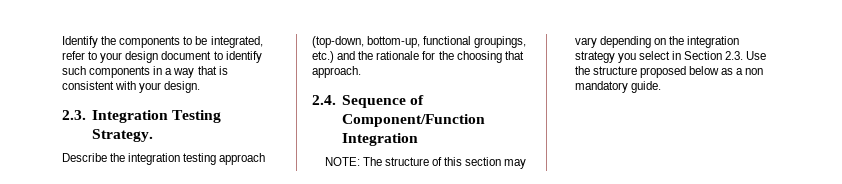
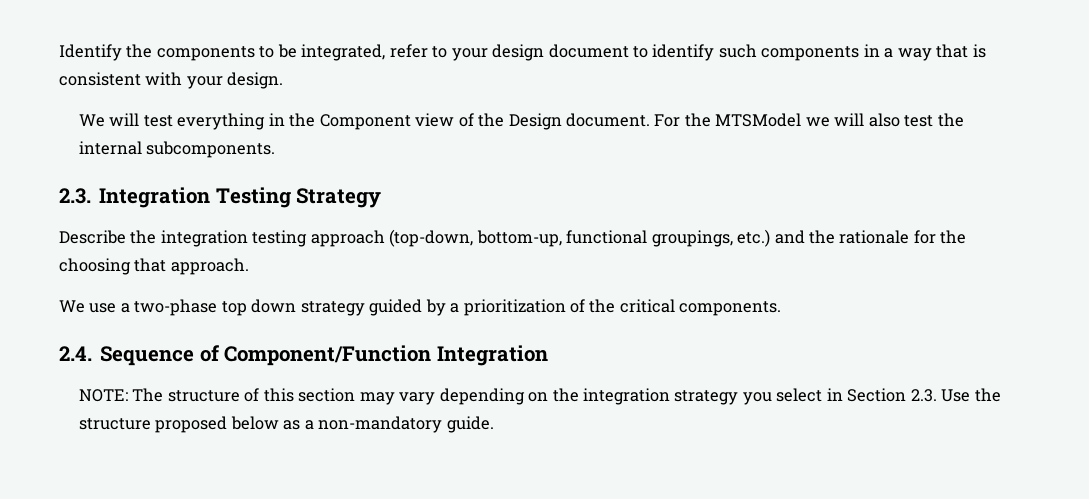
(201, 87) none -> [78,113,964,130] [78,141,276,158] // We will test everything in the Component view of the Design document. For the MTSModel we will also test the internal subcomponents.
[91,129,153,142] Strategy. -> [296,188,382,208] Strategy
(361, 72) none -> [59,299,782,316] // We use a two-phase top down strategy guided by a prioritization of the critical components.
[745,68,764,75] [574,81,628,93] non mandatory -> [318,416,443,433] non-mandatory

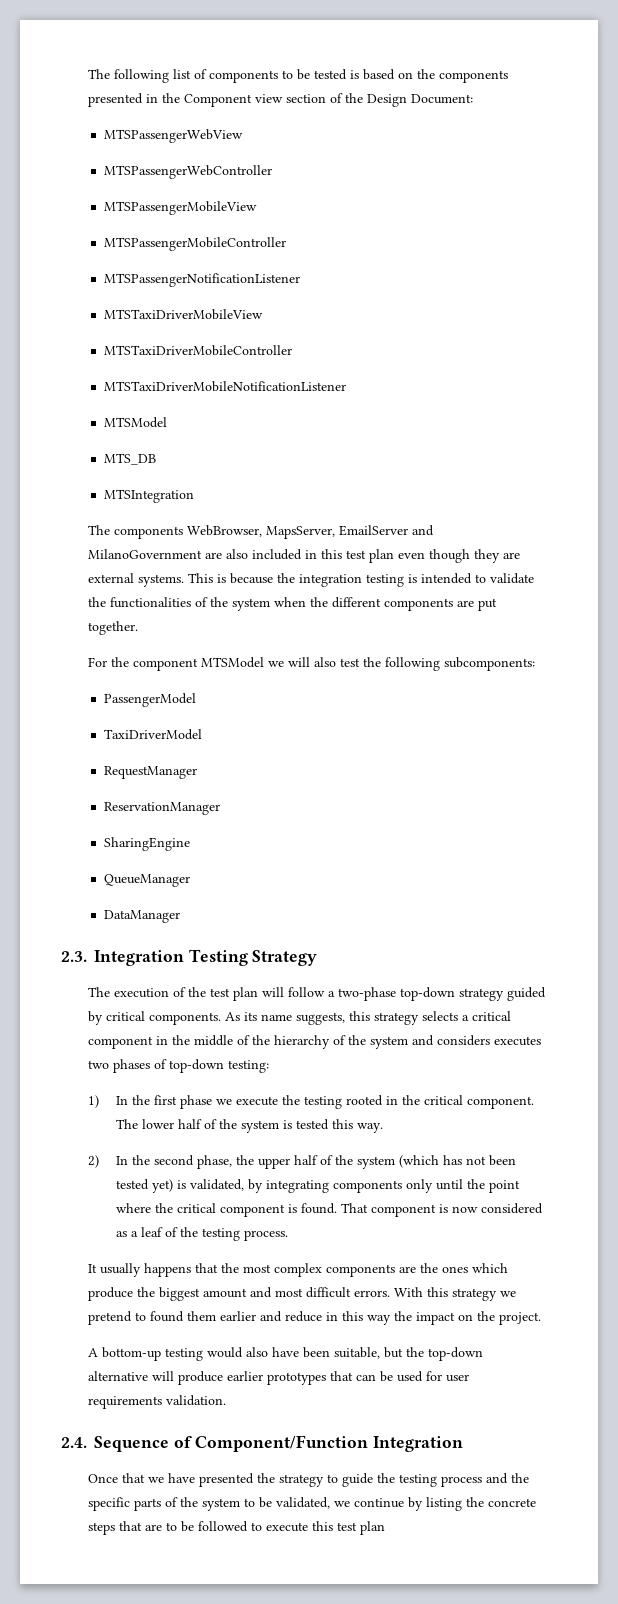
[59,44,986,61] [59,72,284,89] [78,113,266,130] Identify the components to be integrated, refer to your design document to identify such components in a way that is consistent with your design. // We will test everything -> [88,69,509,83] [88,93,144,107] The following list of components to be tested is based on the components presented
(455, 120) none -> [286,94,327,103] section
[565,113,650,127] document. -> [411,94,474,104] [103,129,243,143] [103,165,272,179] [103,201,257,215] [103,237,286,251] [103,273,300,287] [103,309,263,320] [103,345,292,356] [103,381,346,392] [103,417,167,428] [103,453,156,465] [103,489,194,503] [88,525,435,539] [88,549,521,563] [88,573,535,587] [88,597,498,611] [88,621,139,635] Document: // MTSPassengerWebView // MTSPassengerWebController // MTSPassengerMobileView // MTSPassengerMobileController // MTSPassengerNotificationListener // MTSTaxiDriverMobileView // MTSTaxiDriverMobileController // MTSTaxiDriverMobileNotificationListener // MTSModel // MTS_DB // MTSIntegration // The components WebBrowser, MapsServer, EmailServer and MilanoGovernment are also included in this test plan even though they are external systems. This is because the integration testing is intended to validate the functionalities of the system when the different components are put together. //
(711, 120) none -> [133,658,199,671] component
[78,141,276,158] [59,187,382,208] [59,229,967,247] [59,258,249,275] [59,299,782,316] internal subcomponents. // 2.3. Integration Testing Strategy // Describe the integration testing approach (top-down, bottom-up, functional groupings, etc.) and the rationale for the choosing that approach. // We use a two-phase top down strategy guided by a prioritization of the critical components. -> [385,657,536,671] [103,693,196,707] [103,729,202,740] [103,766,197,779] [103,802,220,815] [103,837,190,851] [103,874,190,887] [103,910,180,923] [61,949,318,966] [88,987,547,1001] [88,1011,512,1025] [88,1035,542,1049] [88,1059,270,1073] [88,1095,534,1109] [115,1119,383,1133] [88,1155,516,1169] [115,1179,520,1193] [115,1203,543,1217] [115,1227,288,1241] [88,1263,509,1277] [88,1287,517,1301] [88,1311,542,1325] [88,1347,484,1361] [88,1371,470,1385] [88,1395,227,1409] following subcomponents: // PassengerModel // TaxiDriverModel // RequestManager // ReservationManager // SharingEngine // QueueManager // DataManager // 2.3. Integration Testing Strategy // The execution of the test plan will follow a two-phase top-down strategy guided by critical components. As its name suggests, this strategy selects a critical component in the middle of the hierarchy of the system and considers executes two phases of top-down testing: // 1) In the first phase we execute the testing rooted in the critical component. The lower half of the system is tested this way. // 2) In the second phase, the upper half of the system (which has not been tested yet) is validated, by integrating components only until the point where the critical component is found. That component is now considered as a leaf of the testing process. // It usually happens that the most complex components are the ones which produce the biggest amount and most difficult errors. With this strategy we pretend to found them earlier and reduce in this way the impact on the project. // A bottom-up testing would also have been suitable, but the top-down alternative will produce earlier prototypes that can be used for user requirements validation.
[78,388,1001,405] [78,416,494,433] NOTE: The structure of this section may vary depending on the integration strategy you select in Section 2.3. Use the structure proposed below as a non-mandatory guide. -> [88,1473,530,1487] [88,1497,537,1511] [88,1521,386,1535] Once that we have presented the strategy to guide the testing process and the specific parts of the system to be validated, we continue by listing the concrete steps that are to be followed to execute this test plan

